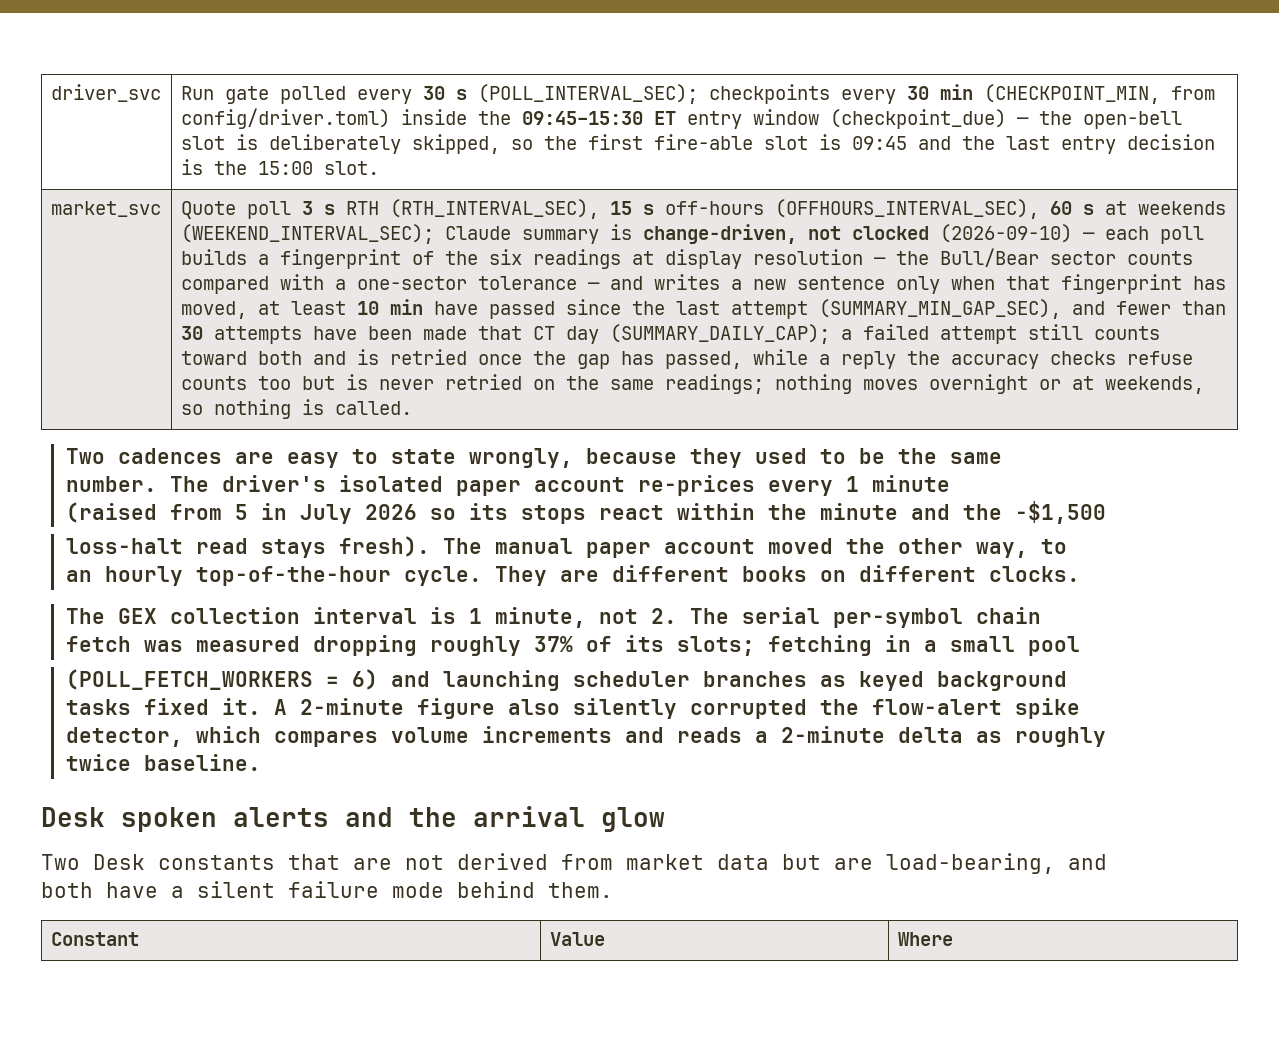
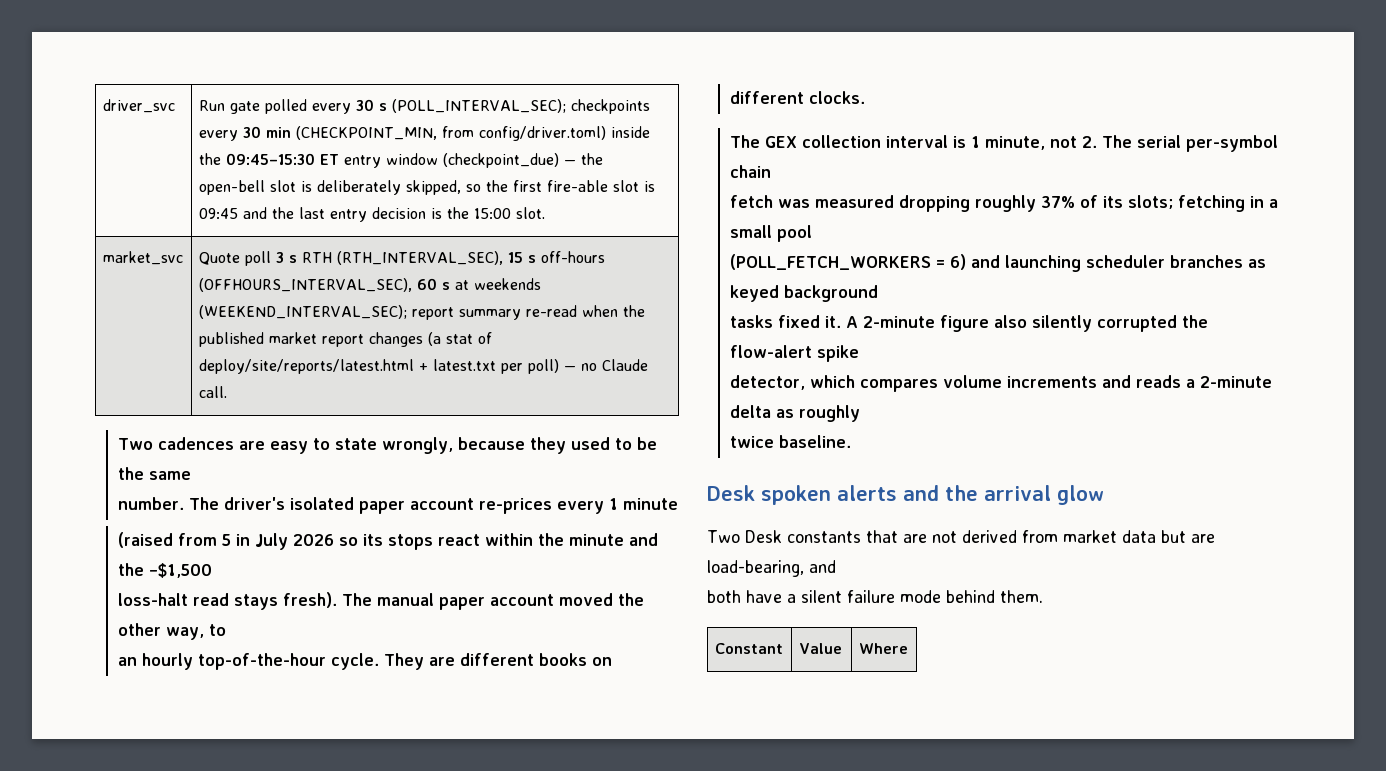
[444,224,1204,244] [180,248,1193,269] [180,274,1226,294] [180,299,1226,319] [180,324,1160,344] [180,349,1193,369] [180,374,1204,394] [180,399,412,419] Claude summary is change-driven, not clocked (2026-09-10) — each poll builds a fingerprint of the six readings at display resolution — the Bull/Bear sector counts compared with a one-sector tolerance — and writes a new sentence only when that fingerprint has moved, at least 10 min have passed since the last attempt (SUMMARY_MIN_GAP_SEC), and fewer than 30 attempts have been made that CT day (SUMMARY_DAILY_CAP); a failed attempt still counts toward both and is retried once the gap has passed, while a reply the accuracy checks refuse counts too but is never retried on the same readings; nothing moves overnight or at weekends, so nothing is called. -> [411,305,645,320] [198,332,492,347] [198,359,648,374] [198,386,227,398] report summary re-read when the published market report changes (a stat of deploy/site/reports/latest.html + latest.txt per poll) — no Claude call.

